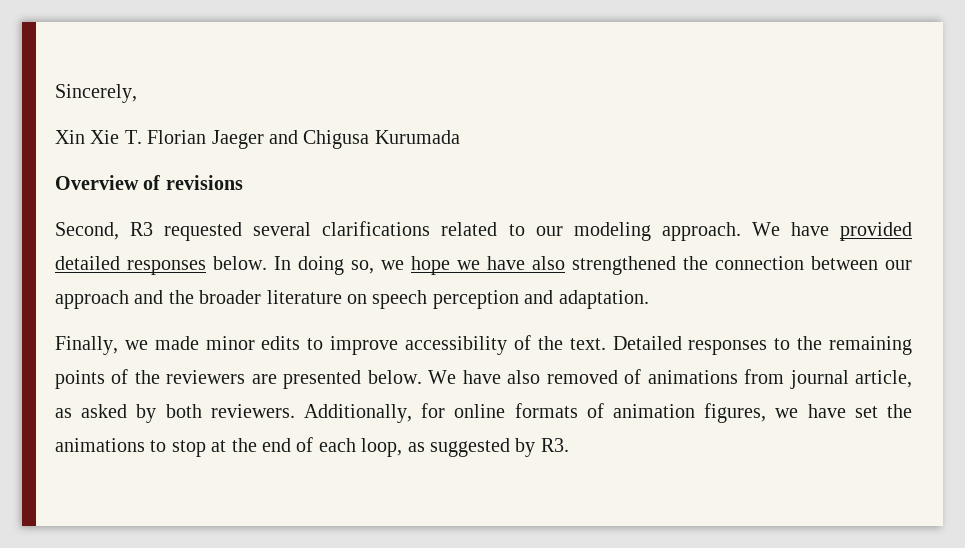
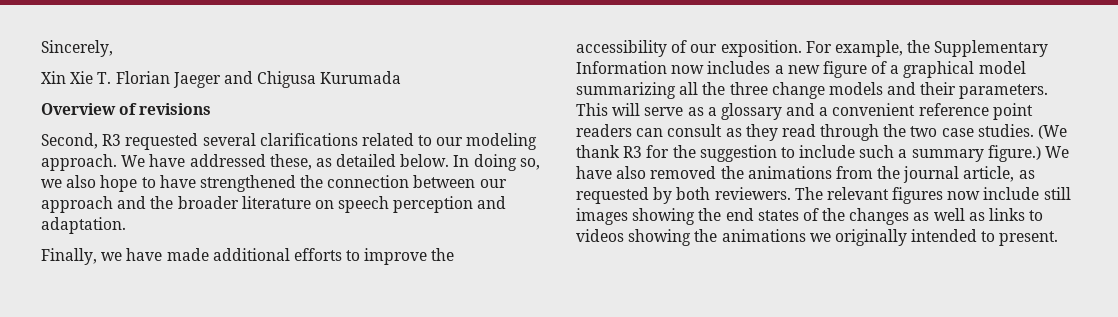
[840,222,913,241] [55,256,206,275] provided detailed responses -> [189,154,397,170] addressed these, as detailed
[411,256,565,275] hope we have also -> [66,175,196,192] also hope to have
[154,336,301,350] made minor edits -> [126,248,342,261] have made additional efforts
(399, 345) none -> [431,248,455,261] the
[537,336,913,355] [55,369,422,389] the text. Detailed responses to the remaining points of the reviewers are presented below. -> [690,40,1049,57] [576,61,1026,78] [576,82,1049,99] [576,103,1033,120] [576,124,1068,141] [576,145,1041,162] our exposition. For example, the Supplementary Information now includes a new figure of a graphical model summarizing all the three change models and their parameters. This will serve as a glossary and a convenient reference point readers can consult as they read through the two case studies. (We thank R3 for the suggestion to include such a summary figure.)
[624,369,642,384] of -> [720,166,744,179] the
(785, 376) none -> [877,166,901,179] the
[81,404,128,418] asked -> [576,187,649,204] requested
[304,403,913,423] [55,437,569,457] Additionally, for online formats of animation figures, we have set the animations to stop at the end of each loop, as suggested by R3. -> [794,187,1071,204] [576,208,1044,225] [576,229,1059,246] The relevant figures now include still images showing the end states of the changes as well as links to videos showing the animations we originally intended to present.

